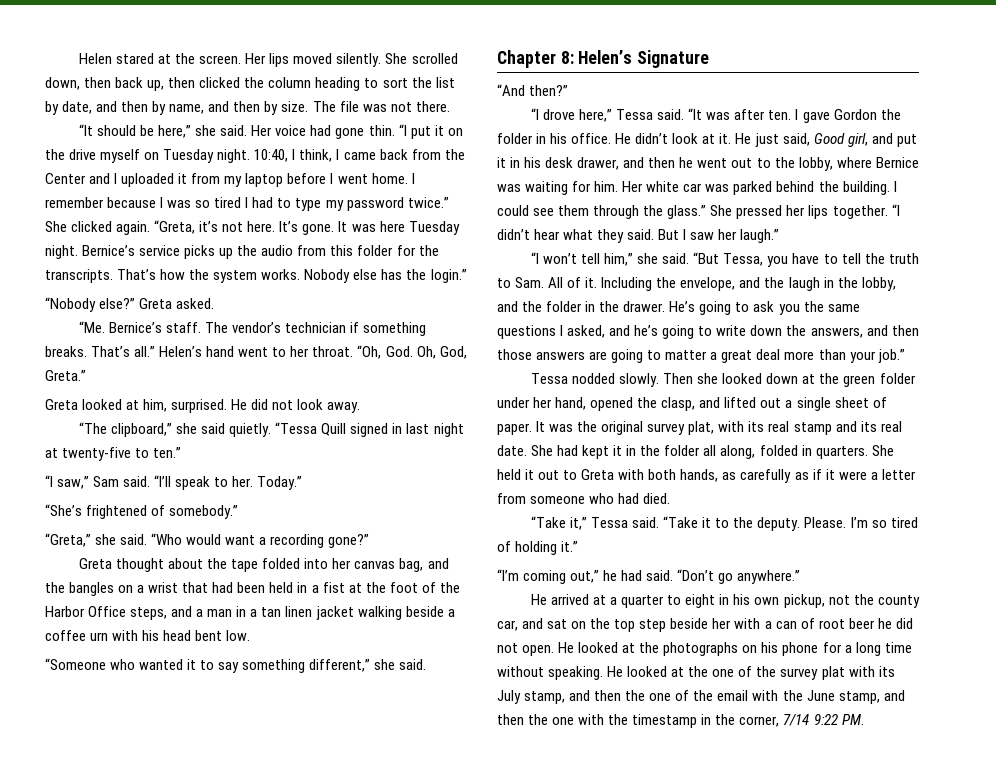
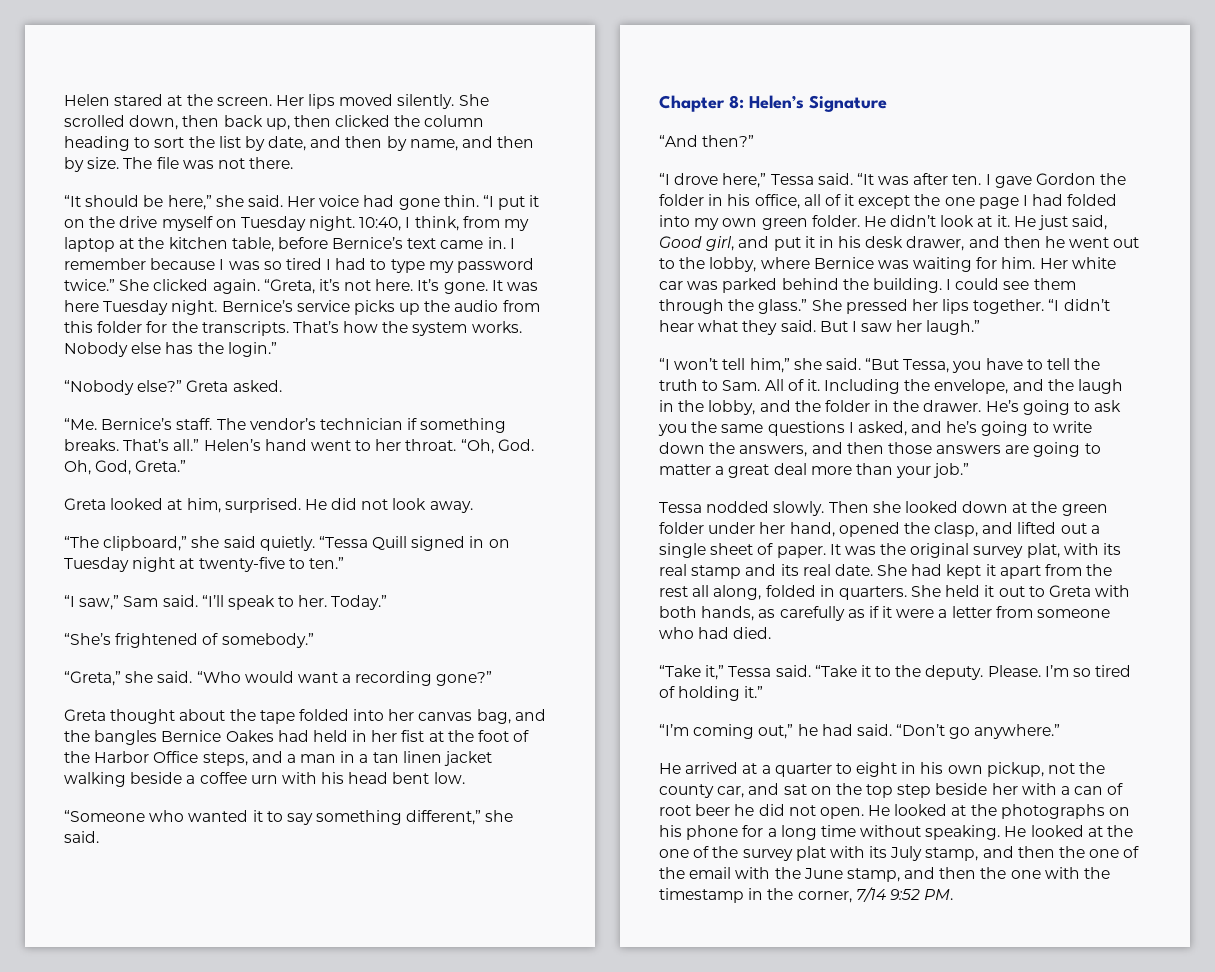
[336,149,465,160] [45,173,408,187] I came back from the Center and I uploaded it from my laptop before I went home. -> [462,216,530,231] [64,237,506,252] from my laptop at the kitchen table, before Bernice’s text came in.
[406,423,430,434] last -> [488,539,510,548] [64,557,129,572] on Tuesday
[118,582,266,593] on a wrist that had been -> [161,730,309,742] Bernice Oakes had
[311,585,319,593] a -> [371,730,398,742] her
[571,133,612,144] office. -> [754,194,1118,209] [659,215,860,230] office, all of it except the one page I had folded into my own green folder.
[626,445,701,456] in the folder -> [999,564,1113,579] [659,586,688,597] apart from the rest
[813,714,838,725] 9:22 -> [889,889,920,900] 9:52

